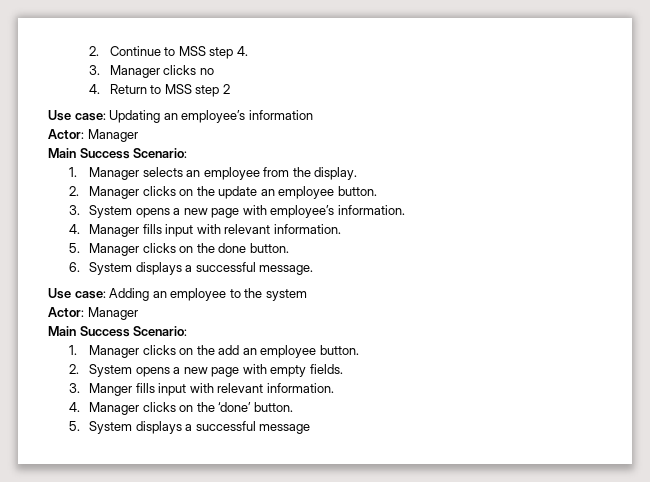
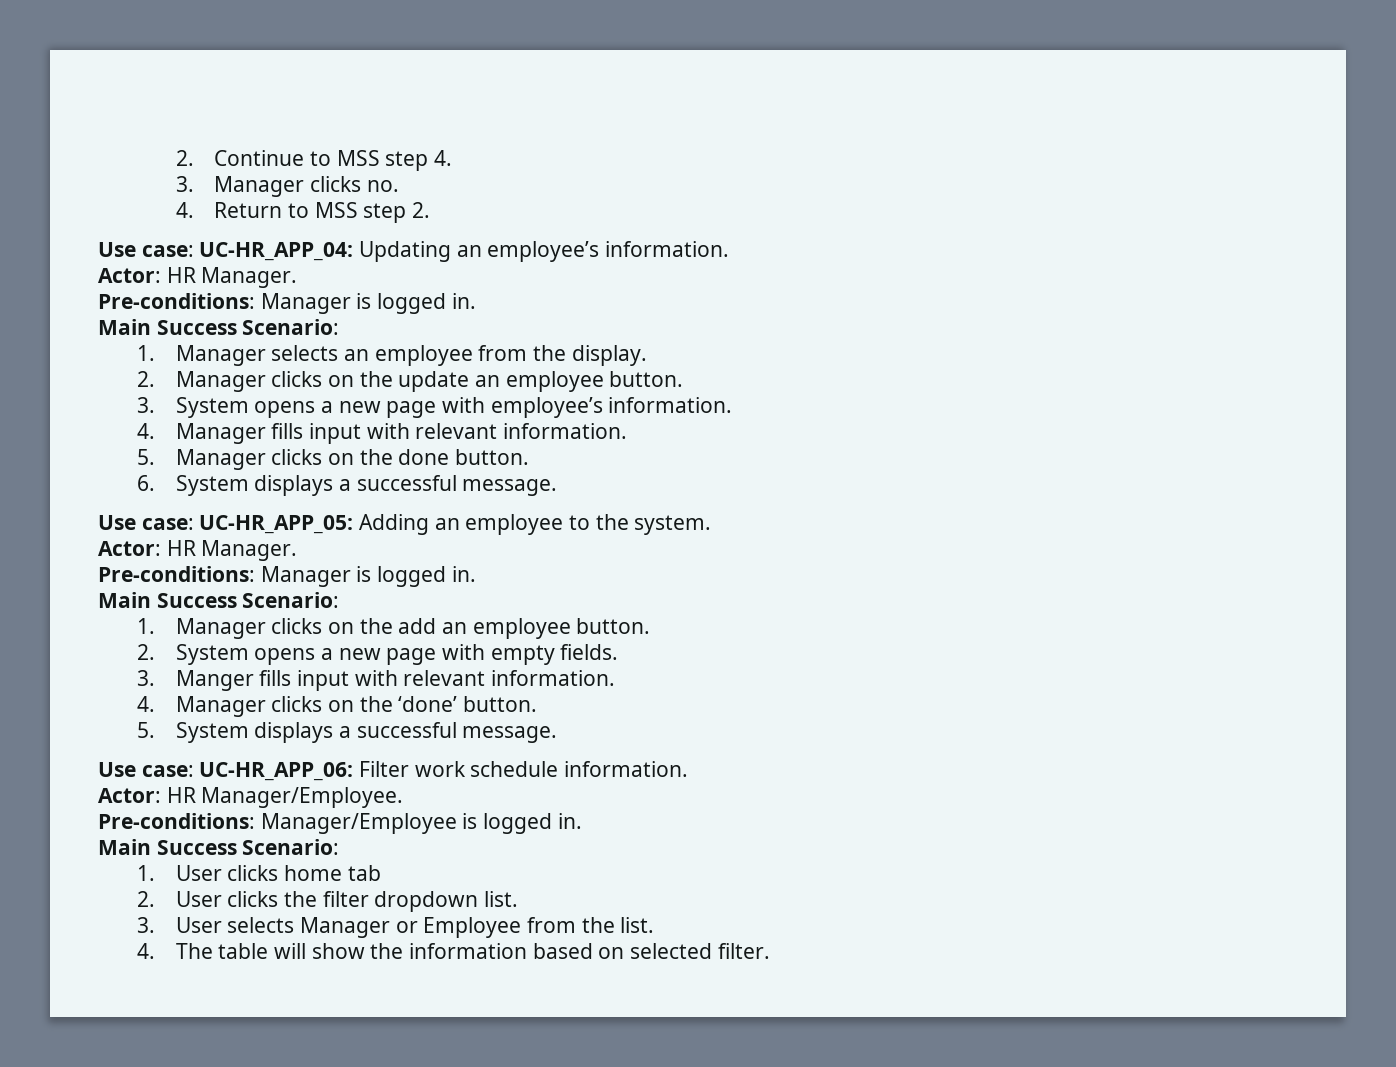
[199,68,214,75] no -> [366,180,399,192] no.
[222,84,230,94] [48,110,106,121] 2 // Use case: -> [412,202,431,218] [98,242,354,261] 2. // Use case: UC-HR_APP_04:
[248,110,313,120] [48,129,138,142] information // Actor: Manager -> [605,241,730,257] [98,267,298,288] [98,293,476,314] information. // Actor: HR Manager. // Pre-conditions: Manager is logged in.
(106, 295) none -> [199,515,354,534] UC-HR_APP_05:
[265,289,307,301] [48,307,138,320] system // Actor: Manager -> [634,515,712,535] [98,540,298,561] [98,566,476,587] system. // Actor: HR Manager. // Pre-conditions: Manager is logged in.
[259,424,311,434] message -> [462,726,558,743] [98,761,689,781] [98,787,404,808] [98,813,582,834] [98,839,340,855] [136,865,381,881] [136,891,518,912] [136,917,655,938] [136,943,770,959] message. // Use case: UC-HR_APP_06: Filter work schedule information. // Actor: HR Manager/Employee. // Pre-conditions: Manager/Employee is logged in. // Main Success Scenario: // 1. User clicks home tab // 2. User clicks the filter dropdown list. // 3. User selects Manager or Employee from the list. // 4. The table will show the information based on selected filter.

